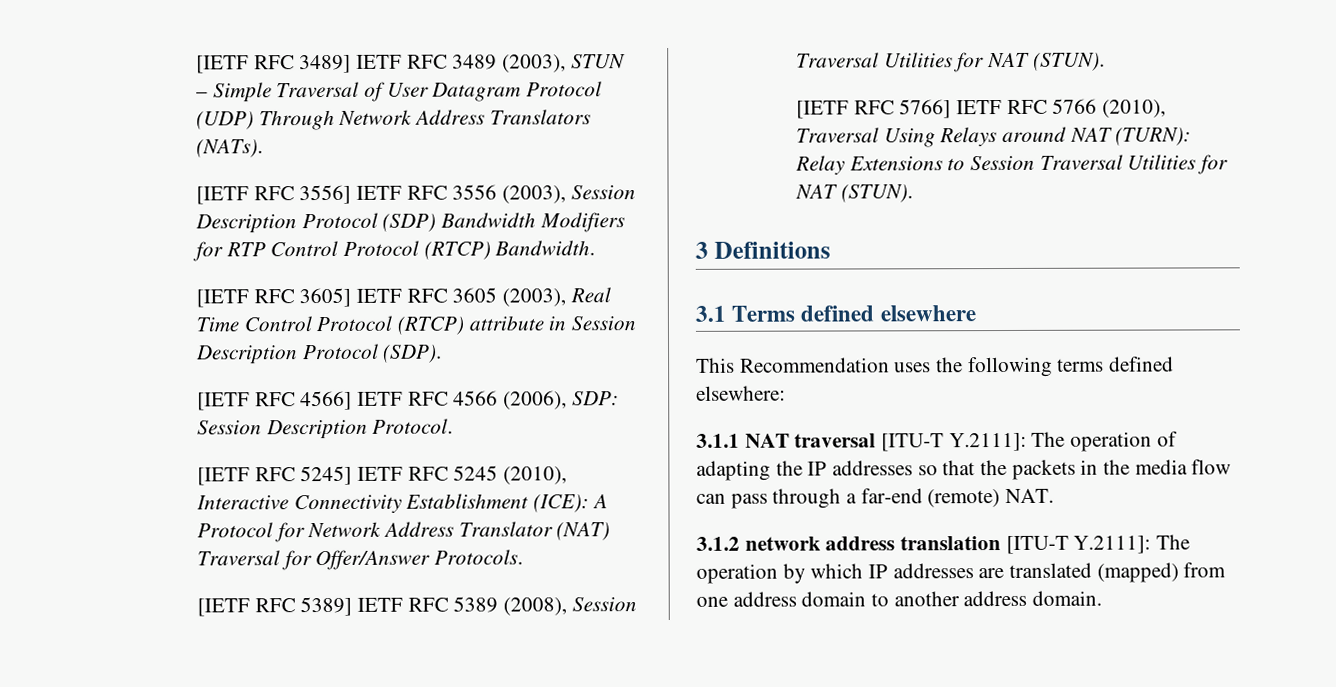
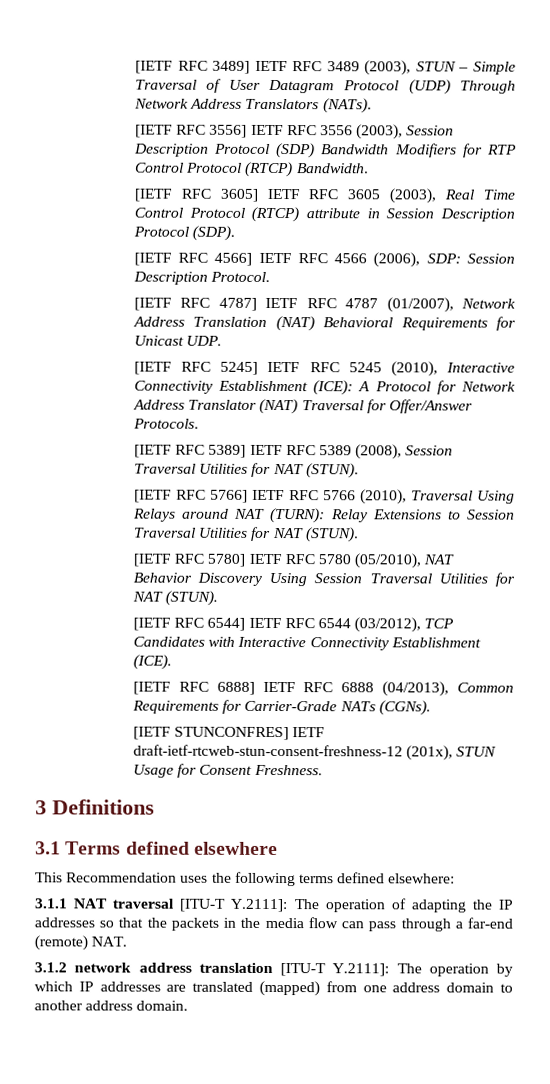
(454, 426) none -> [133,297,516,313] [132,316,516,332] [133,335,223,346] // [IETF RFC 4787] IETF RFC 4787 (01/2007), Network Address Translation (NAT) Behavioral Requirements for Unicast UDP.
(913, 193) none -> [132,553,455,569] [132,572,515,587] [131,590,219,606] [132,617,455,633] [132,636,481,651] [132,654,172,670] [132,681,514,697] [131,699,431,716] [132,726,326,741] [132,744,498,761] [132,763,323,778] // [IETF RFC 5780] IETF RFC 5780 (05/2010), NAT Behavior Discovery Using Session Traversal Utilities for NAT (STUN). // [IETF RFC 6544] IETF RFC 6544 (03/2012), TCP Candidates with Interactive Connectivity Establishment (ICE). // [IETF RFC 6888] IETF RFC 6888 (04/2013), Common Requirements for Carrier-Grade NATs (CGNs). // [IETF STUNCONFRES] IETF draft-ietf-rtcweb-stun-consent-freshness-12 (201x), STUN Usage for Consent Freshness.

